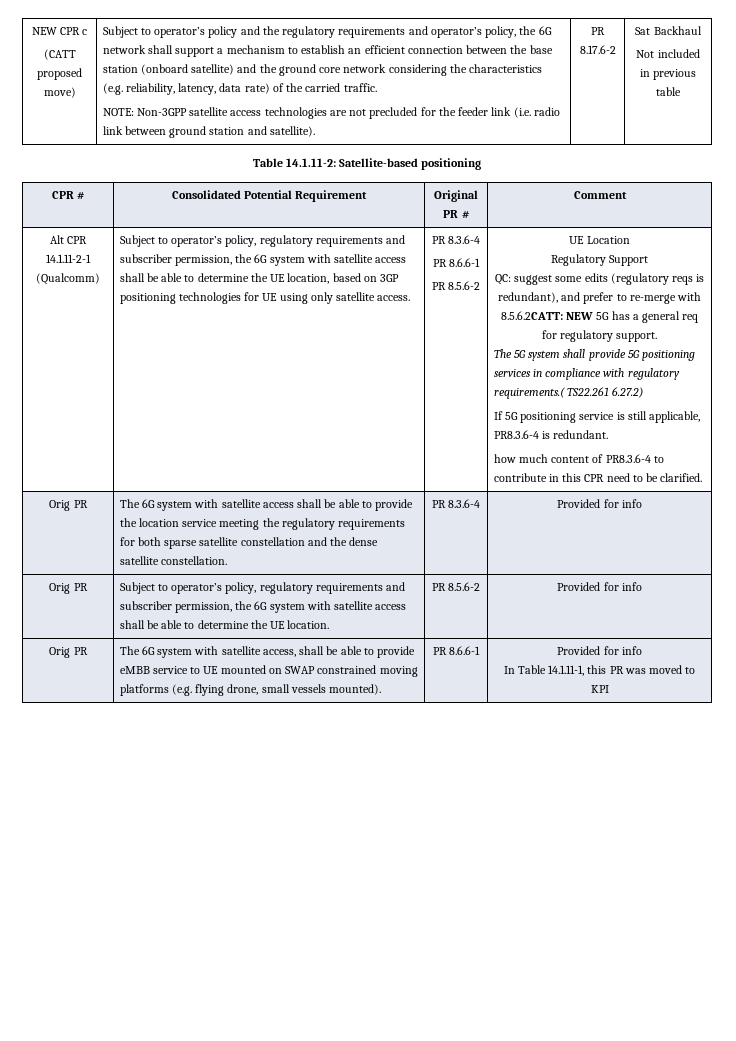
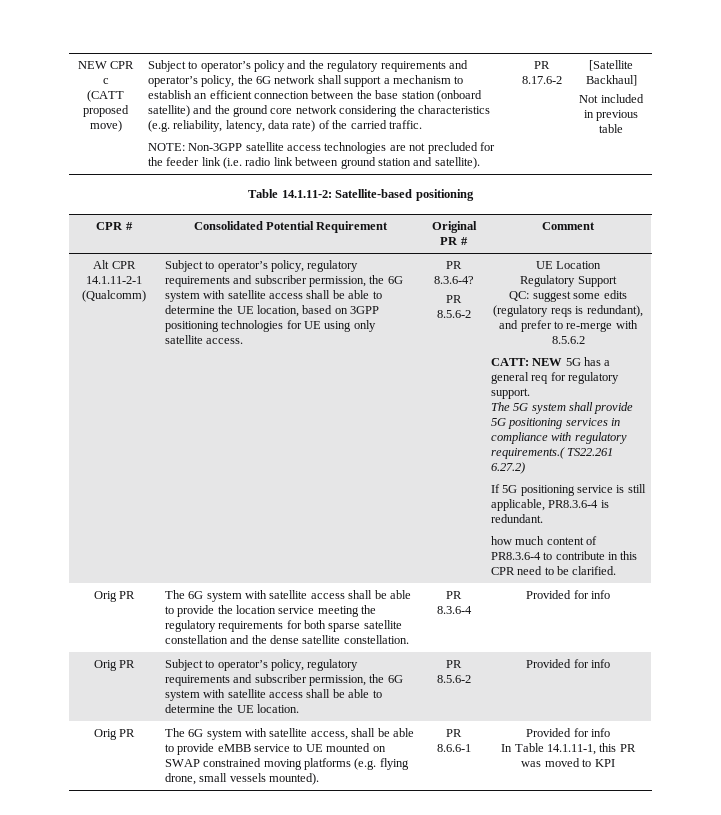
[635,26,702,35] Sat Backhaul -> [589,60,633,71] [585,75,637,86] [Satellite Backhaul]
[380,274,400,282] 3GP -> [350,306,380,314] 3GPP
[448,235,481,244] [432,258,481,267] 8.3.6-4 // PR 8.6.6-1 -> [433,276,474,284] 8.3.6-4?
[500,311,563,320] 8.5.6.2CATT: -> [551,336,585,344] [490,358,529,366] 8.5.6.2 // CATT:

